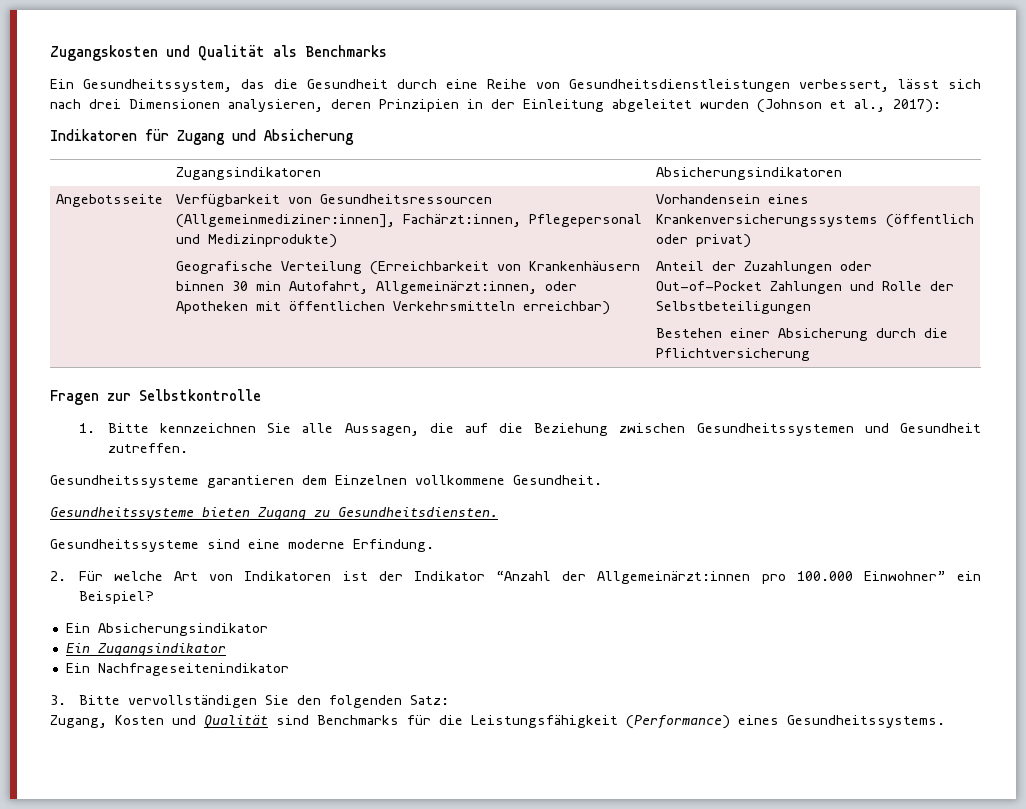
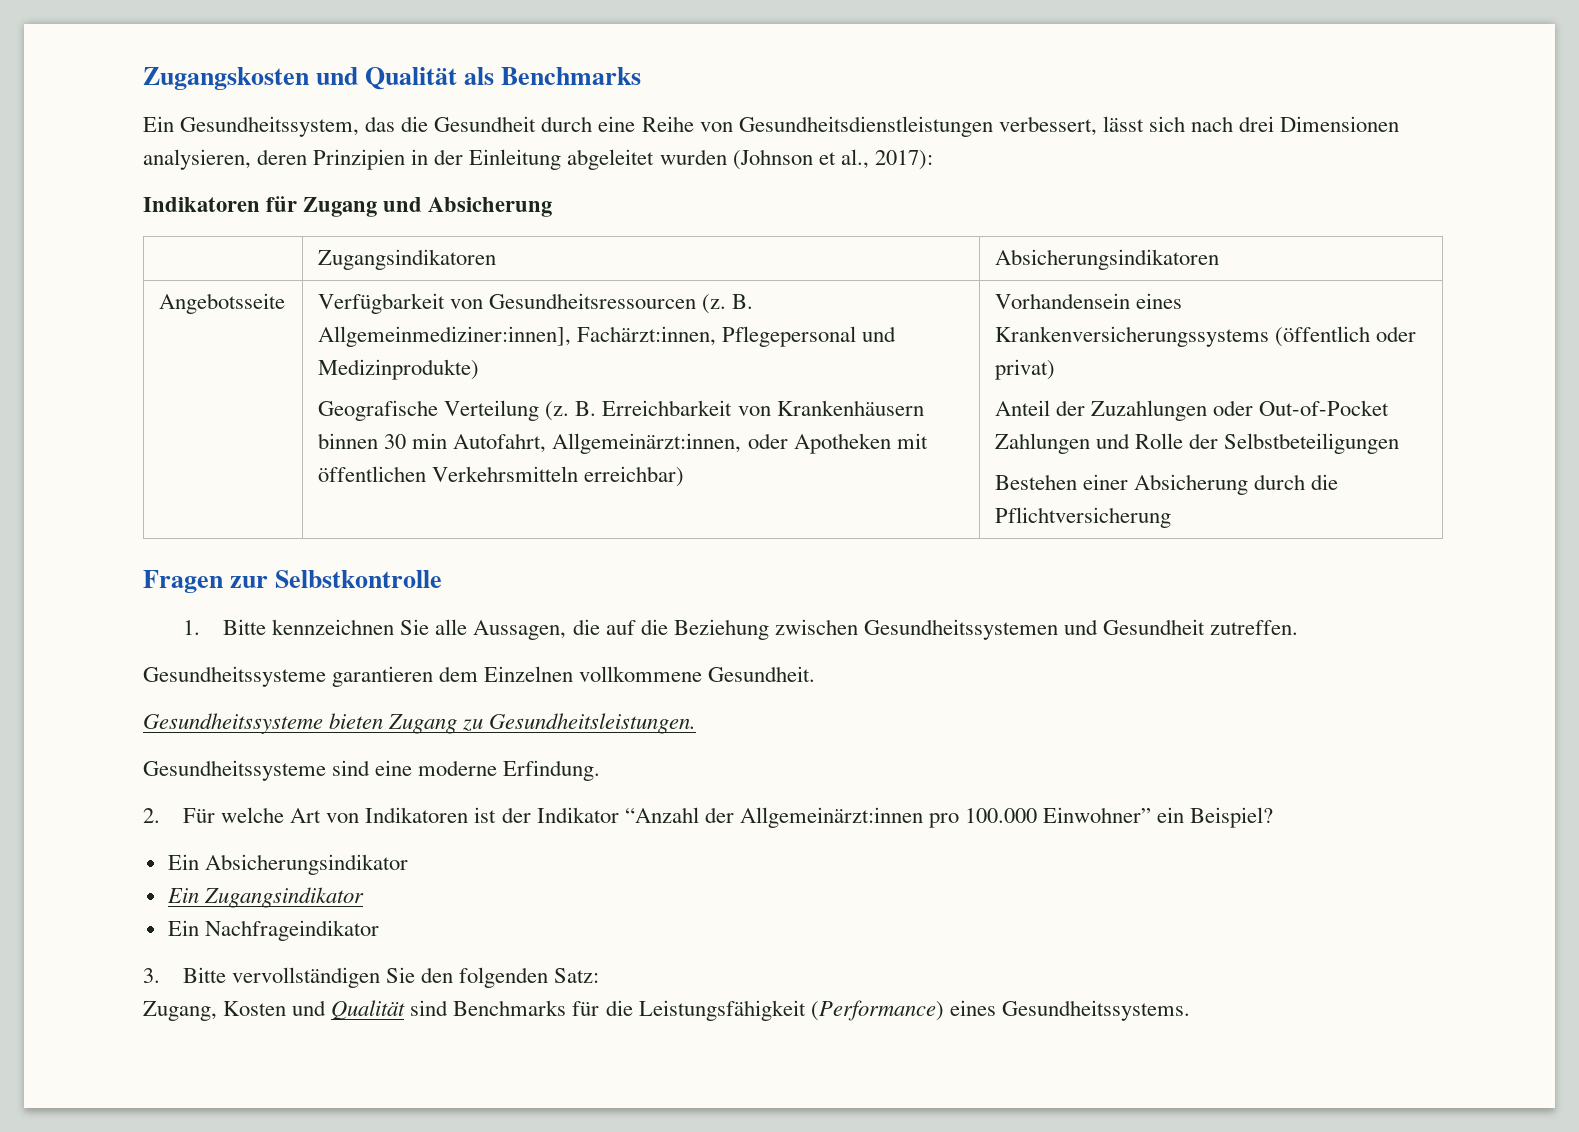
[176,214,396,228] (Allgemeinmediziner:innen], -> [702,294,754,314] [318,326,572,347] (z. B. Allgemeinmediziner:innen],
[370,261,490,275] (Erreichbarkeit -> [545,400,733,421] (z. B. Erreichbarkeit
[338,507,498,517] Gesundheitsdiensten. -> [489,713,697,734] Gesundheitsleistungen.
[97,663,289,676] Nachfrageseitenindikator -> [204,920,379,941] Nachfrageindikator

